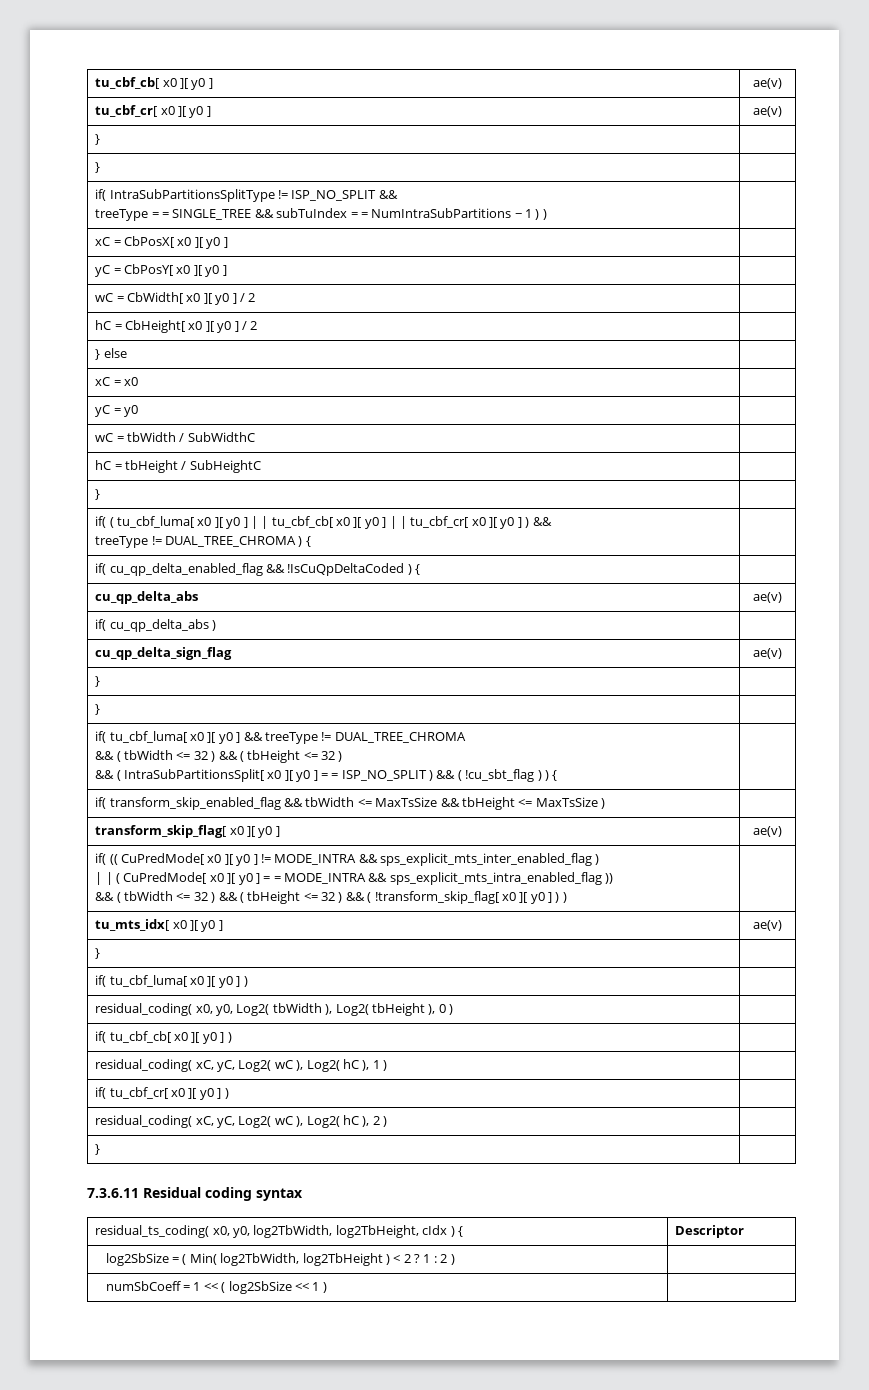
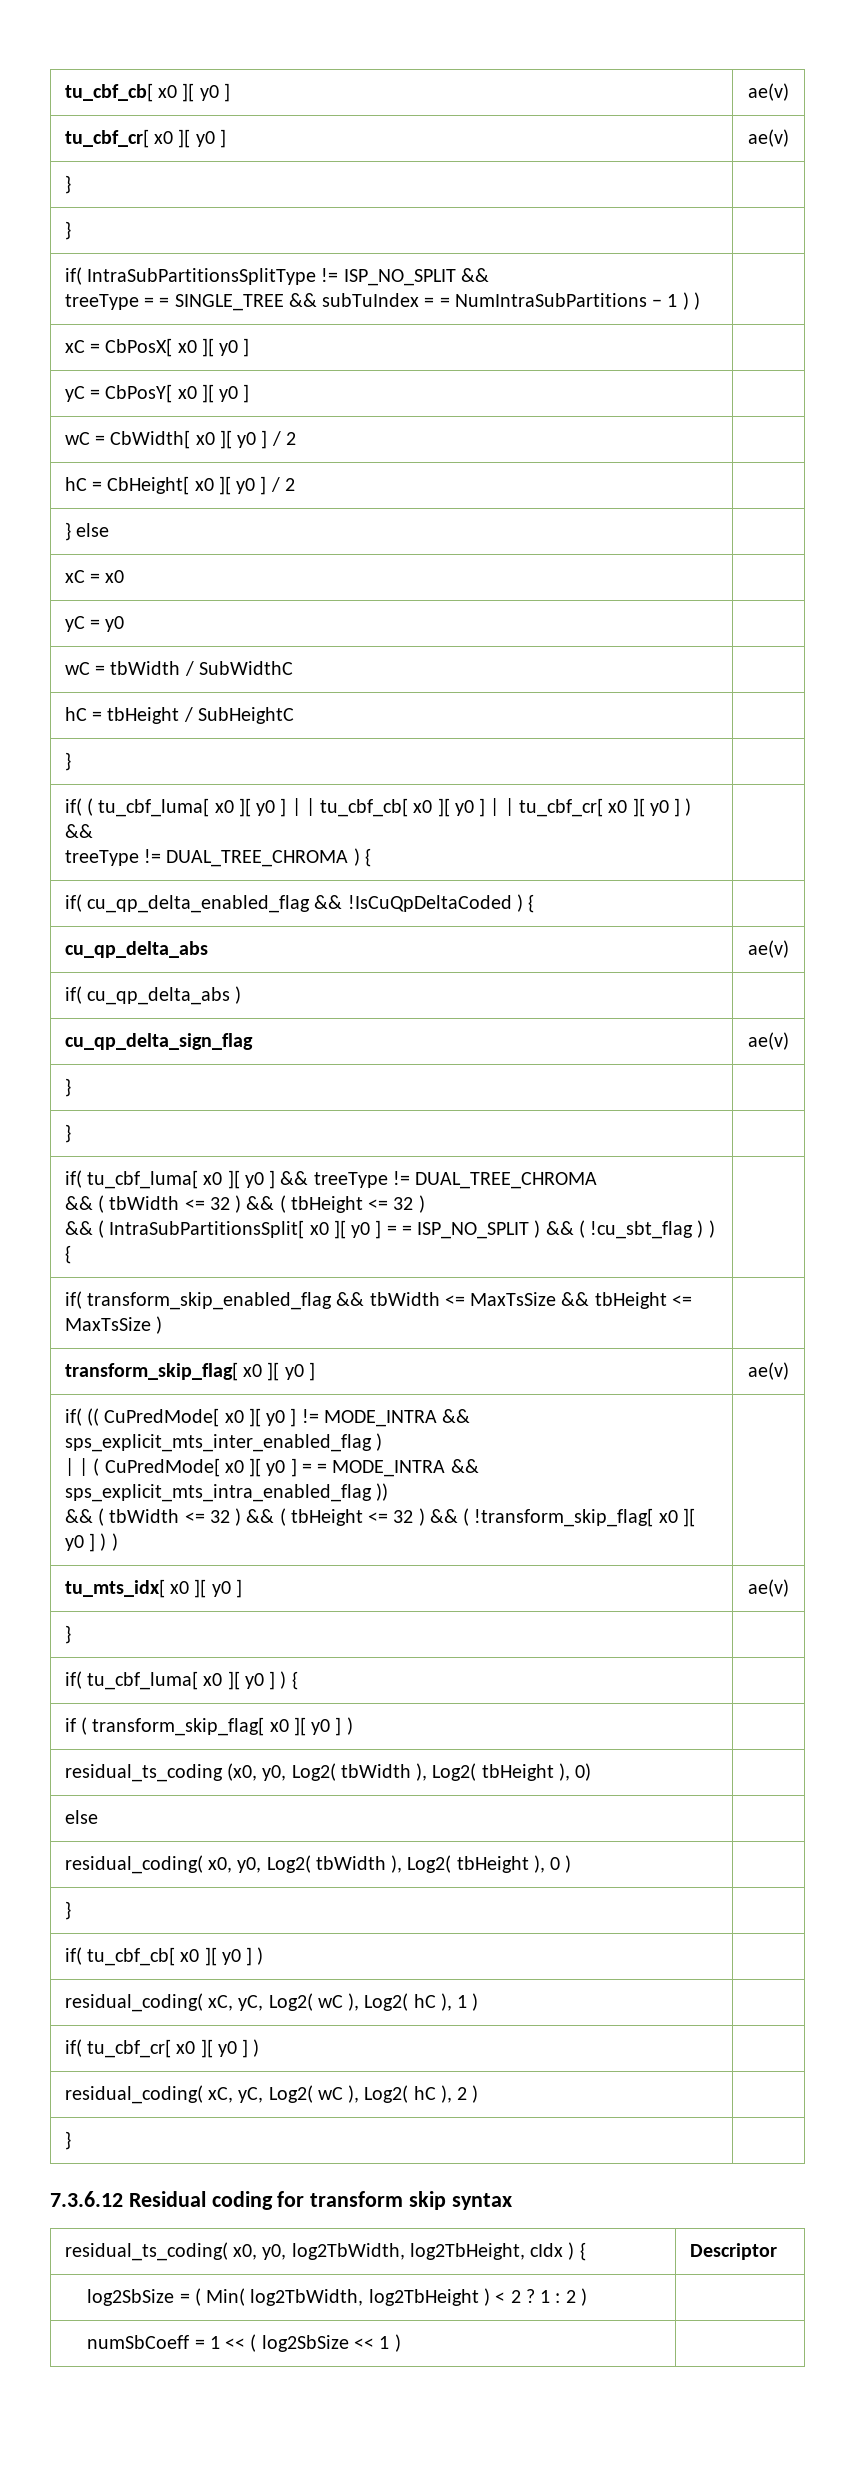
(248, 981) none -> [291,1671,298,1690] [64,1717,353,1736] [64,1763,592,1782] [64,1810,98,1824] { | // if ( transform_skip_flag[ x0 ][ y0 ] ) | // residual_ts_coding (x0, y0, Log2( tbWidth ), Log2( tbHeight ), 0) | // else
(454, 1009) none -> [64,1901,71,1920] // } |
[87,1188,139,1198] 7.3.6.11 -> [50,2191,123,2207] 7.3.6.12
(252, 1194) none -> [277,2191,447,2210] for transform skip

